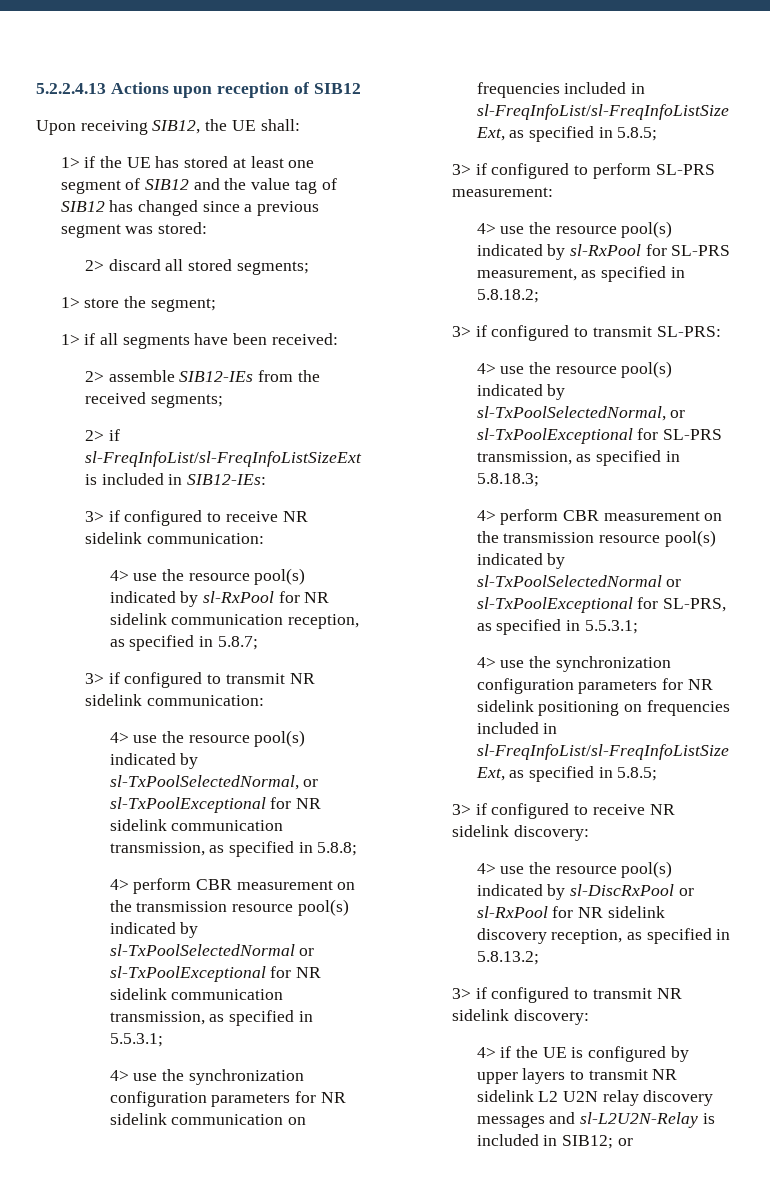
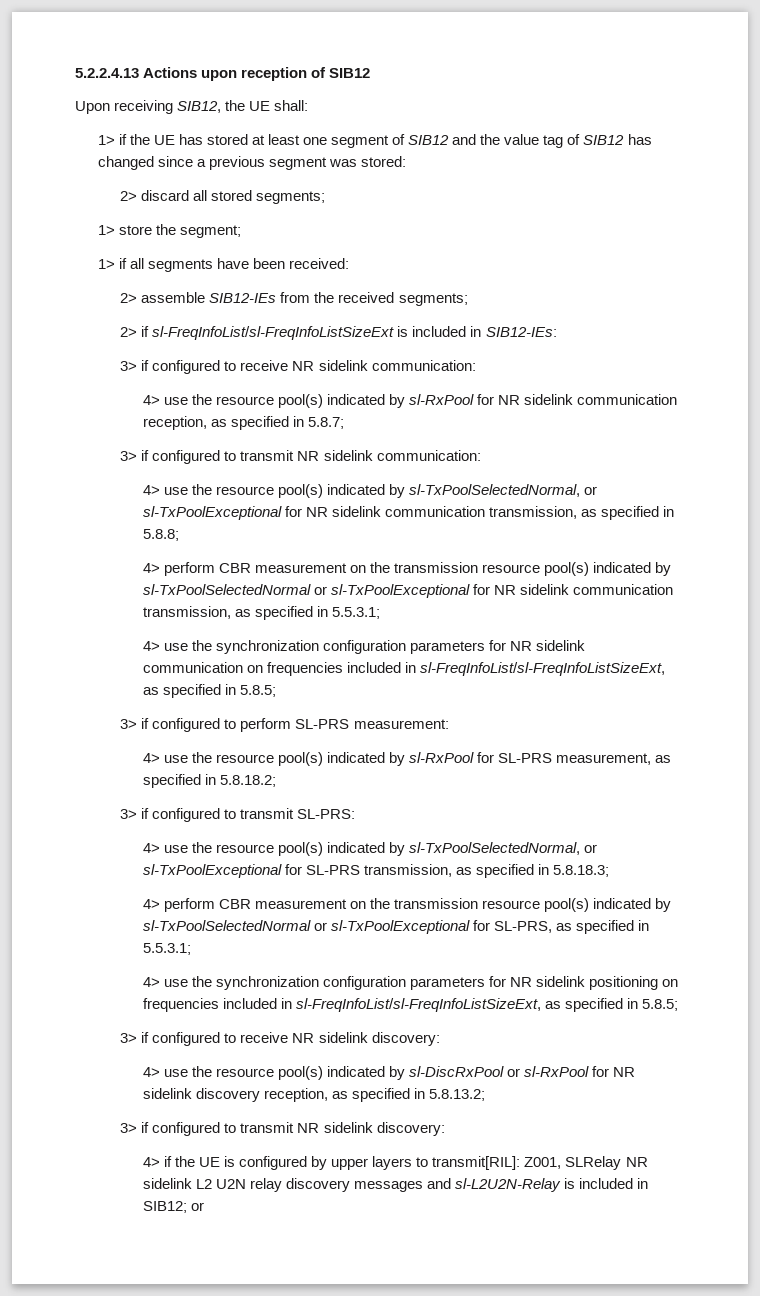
[588,1069,648,1080] transmit -> [432,1156,622,1170] transmit[RIL]: Z001, SLRelay

